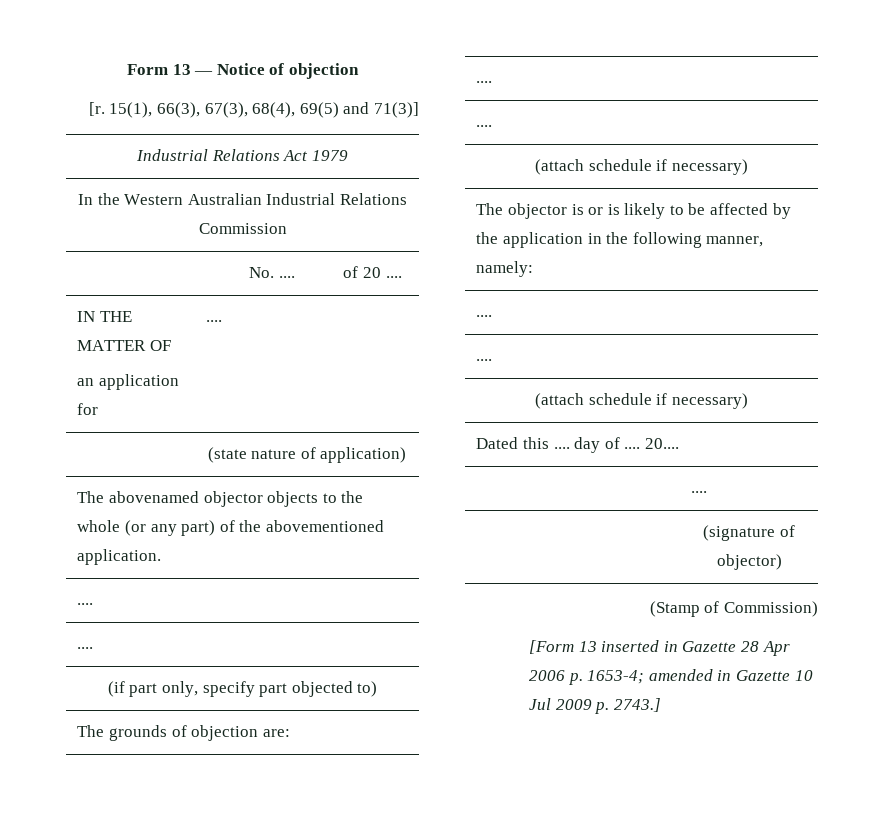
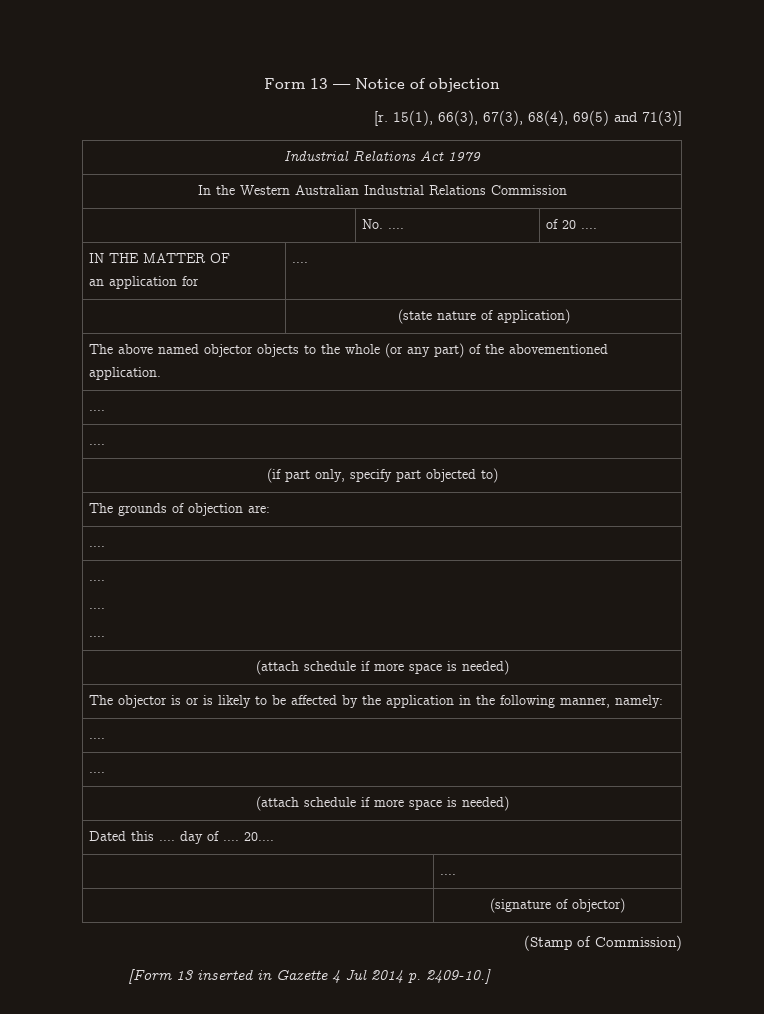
[108,491,199,503] abovenamed -> [117,344,199,354] above named
[535,159,748,175] // (attach schedule if necessary) -> [88,608,105,609] [88,636,105,637] [255,660,509,675] // .... // .... // (attach schedule if more space is needed)
[671,393,748,409] necessary) -> [373,796,509,811] more space is needed)
[741,641,790,656] [529,669,813,685] [529,698,661,714] 28 Apr 2006 p. 1653-4; amended in Gazette 10 Jul 2009 p. 2743.] -> [332,969,492,984] 4 Jul 2014 p. 2409-10.]

